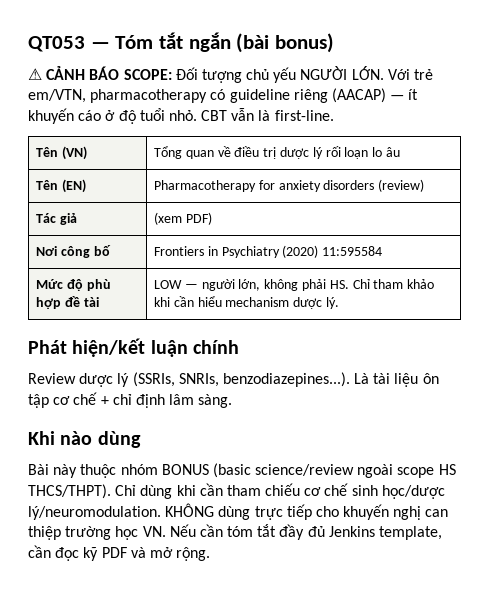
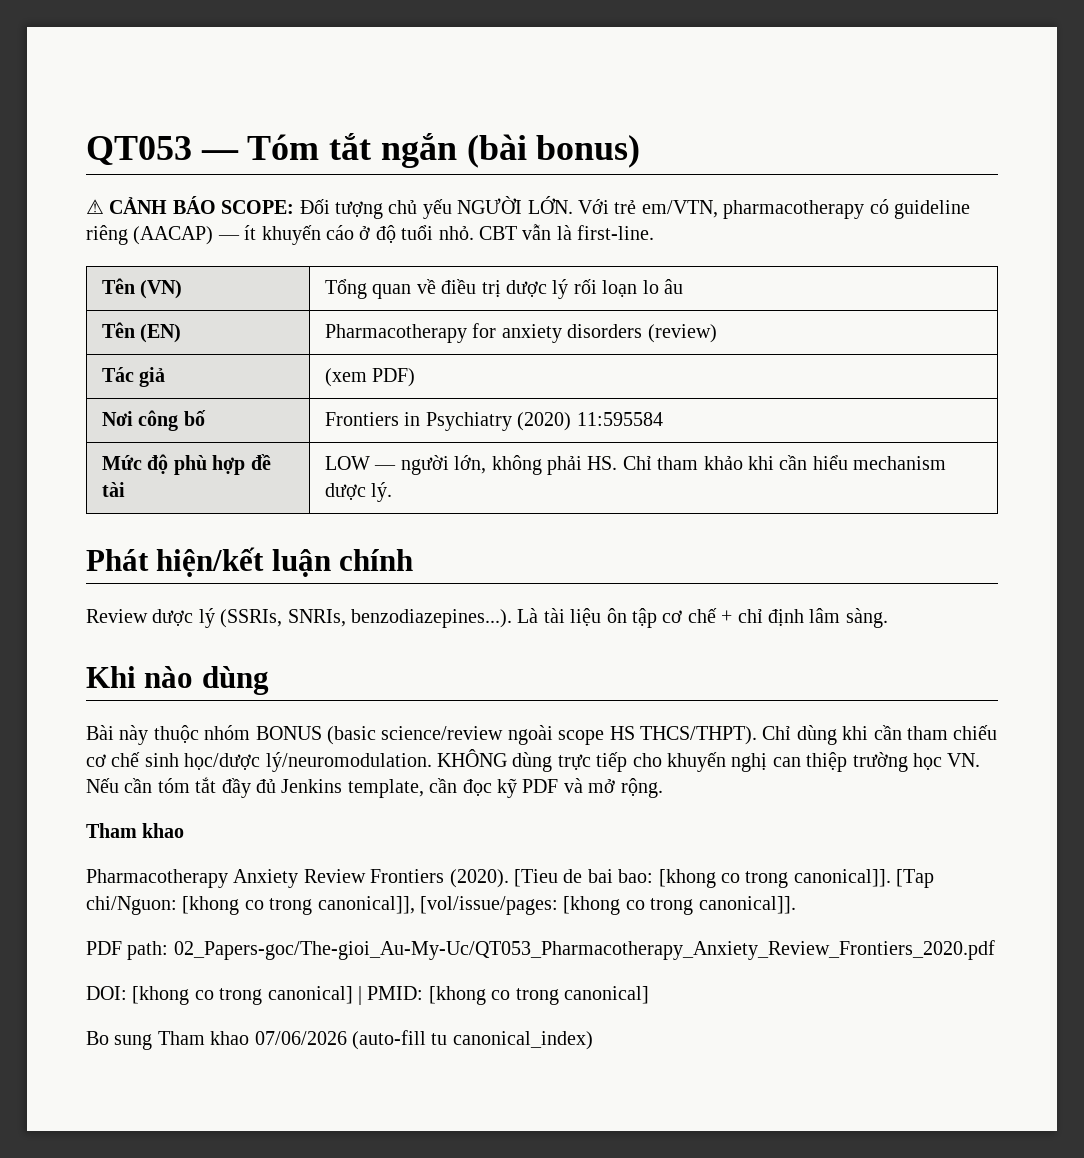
(211, 554) none -> [86,823,185,838] [86,869,935,888] [86,896,796,915] [86,940,995,960] [86,986,649,1005] [86,1030,593,1050] // Tham khao // Pharmacotherapy Anxiety Review Frontiers (2020). [Tieu de bai bao: [khong co trong canonical]]. [Tap chi/Nguon: [khong co trong canonical]], [vol/issue/pages: [khong co trong canonical]]. // PDF path: 02_Papers-goc/The-gioi_Au-My-Uc/QT053_Pharmacotherapy_Anxiety_Review_Frontiers_2020.pdf // DOI: [khong co trong canonical] | PMID: [khong co trong canonical] // Bo sung Tham khao 07/06/2026 (auto-fill tu canonical_index)

